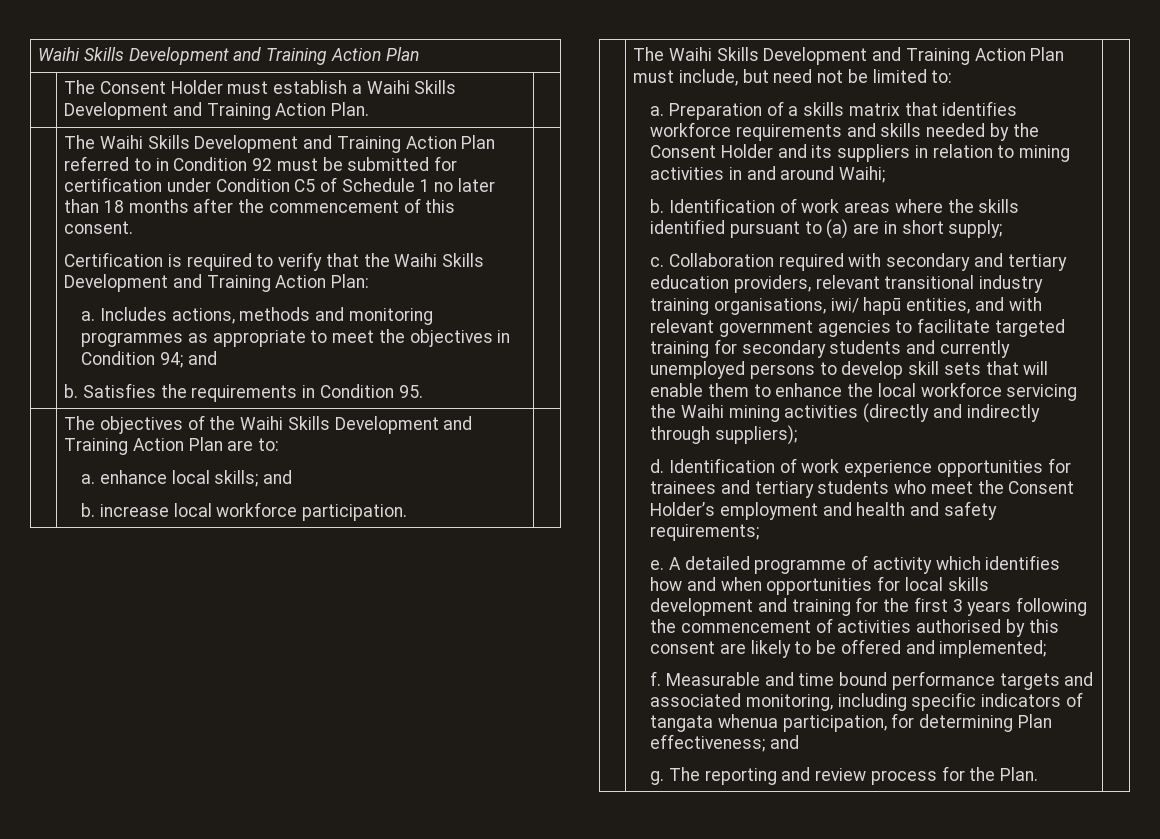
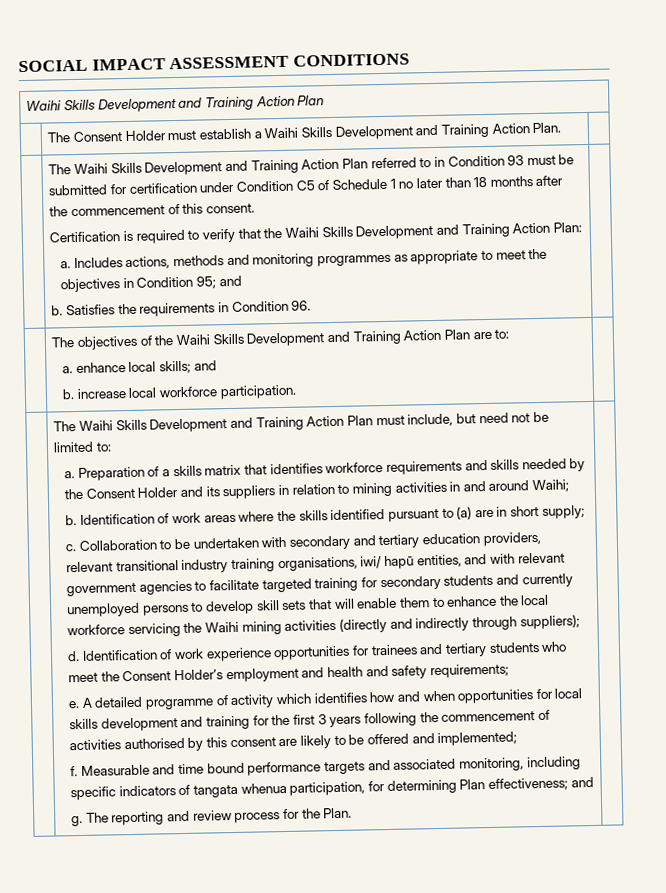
(38, 54) none -> [18,53,411,73] SOCIAL IMPACT ASSESSMENT CONDITIONS //
[252,158,273,171] 92 -> [507,155,525,166] 93
[159,352,183,368] 94; -> [195,276,216,289] 95;
[398,385,423,398] 95. -> [291,300,312,311] 96.
[778,253,844,271] required -> [159,537,259,550] to be undertaken

